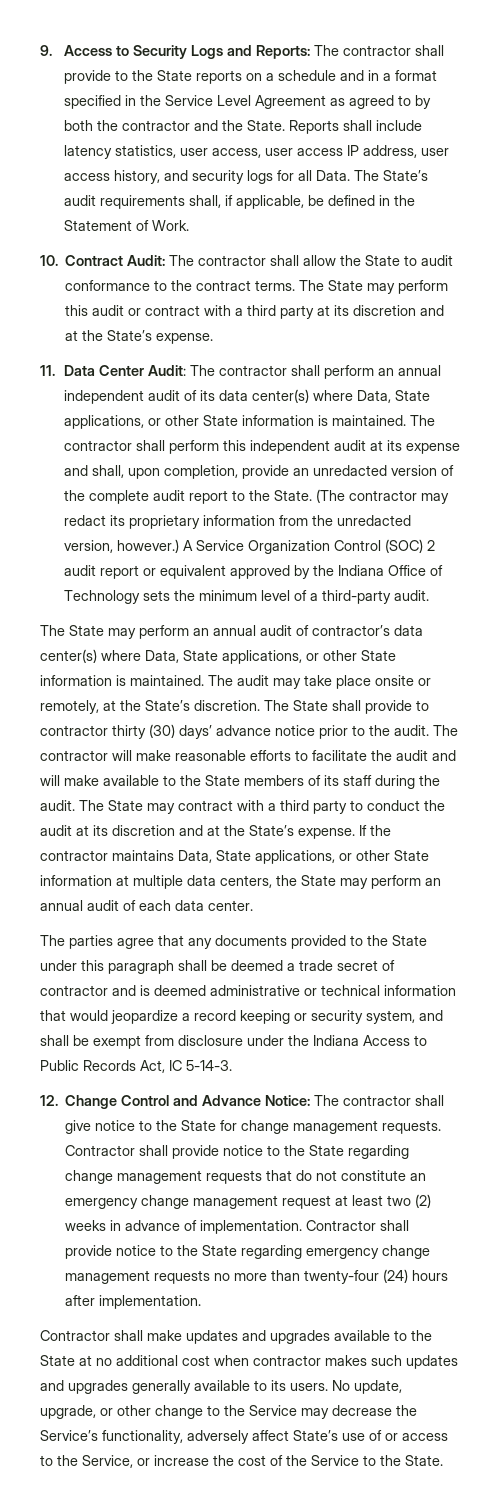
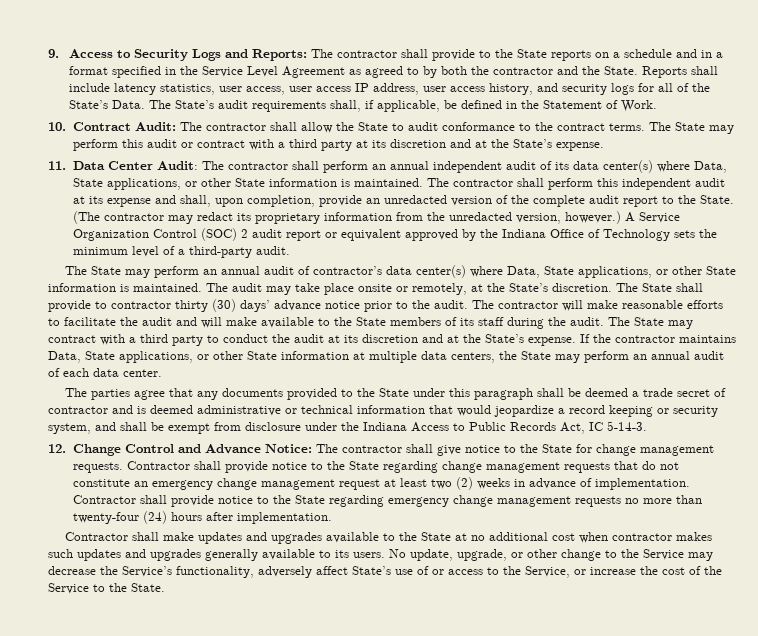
(312, 175) none -> [676,83,710,92] [68,100,108,109] of the State’s

